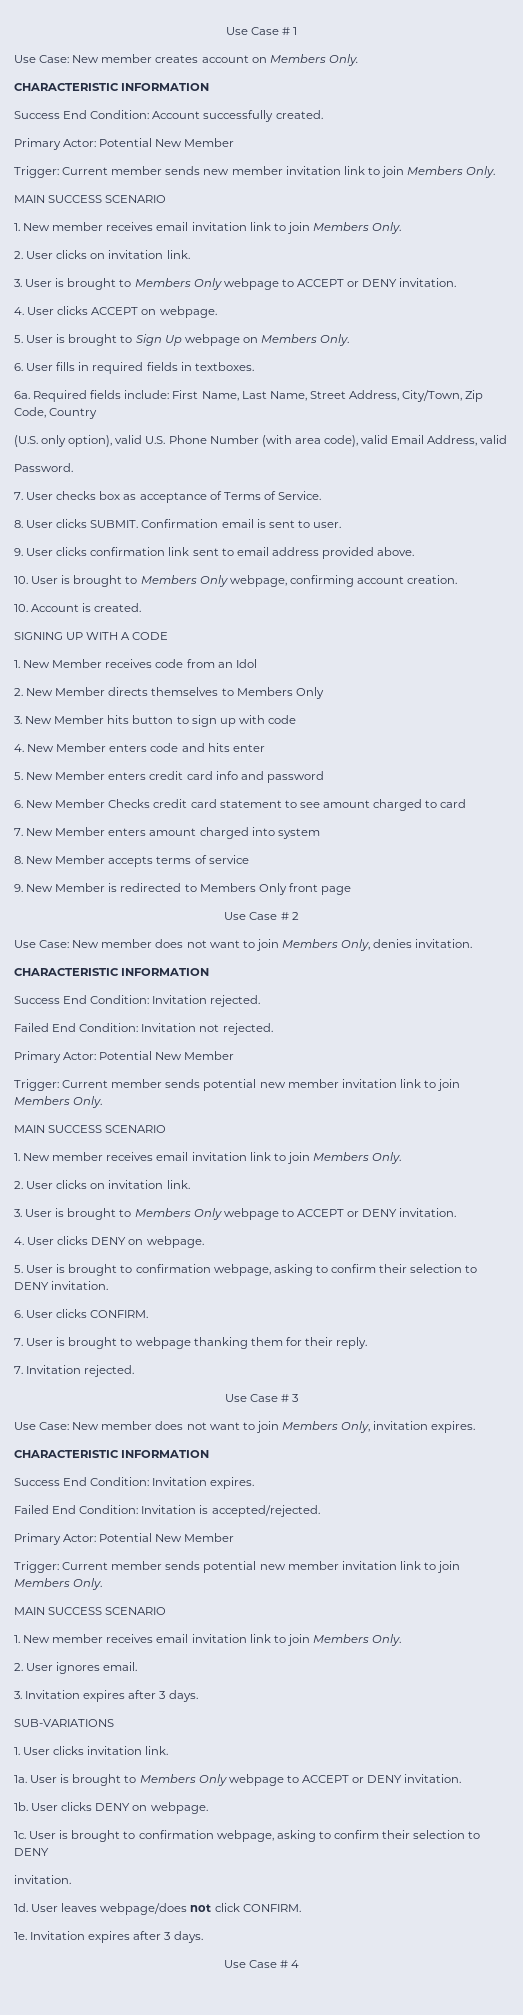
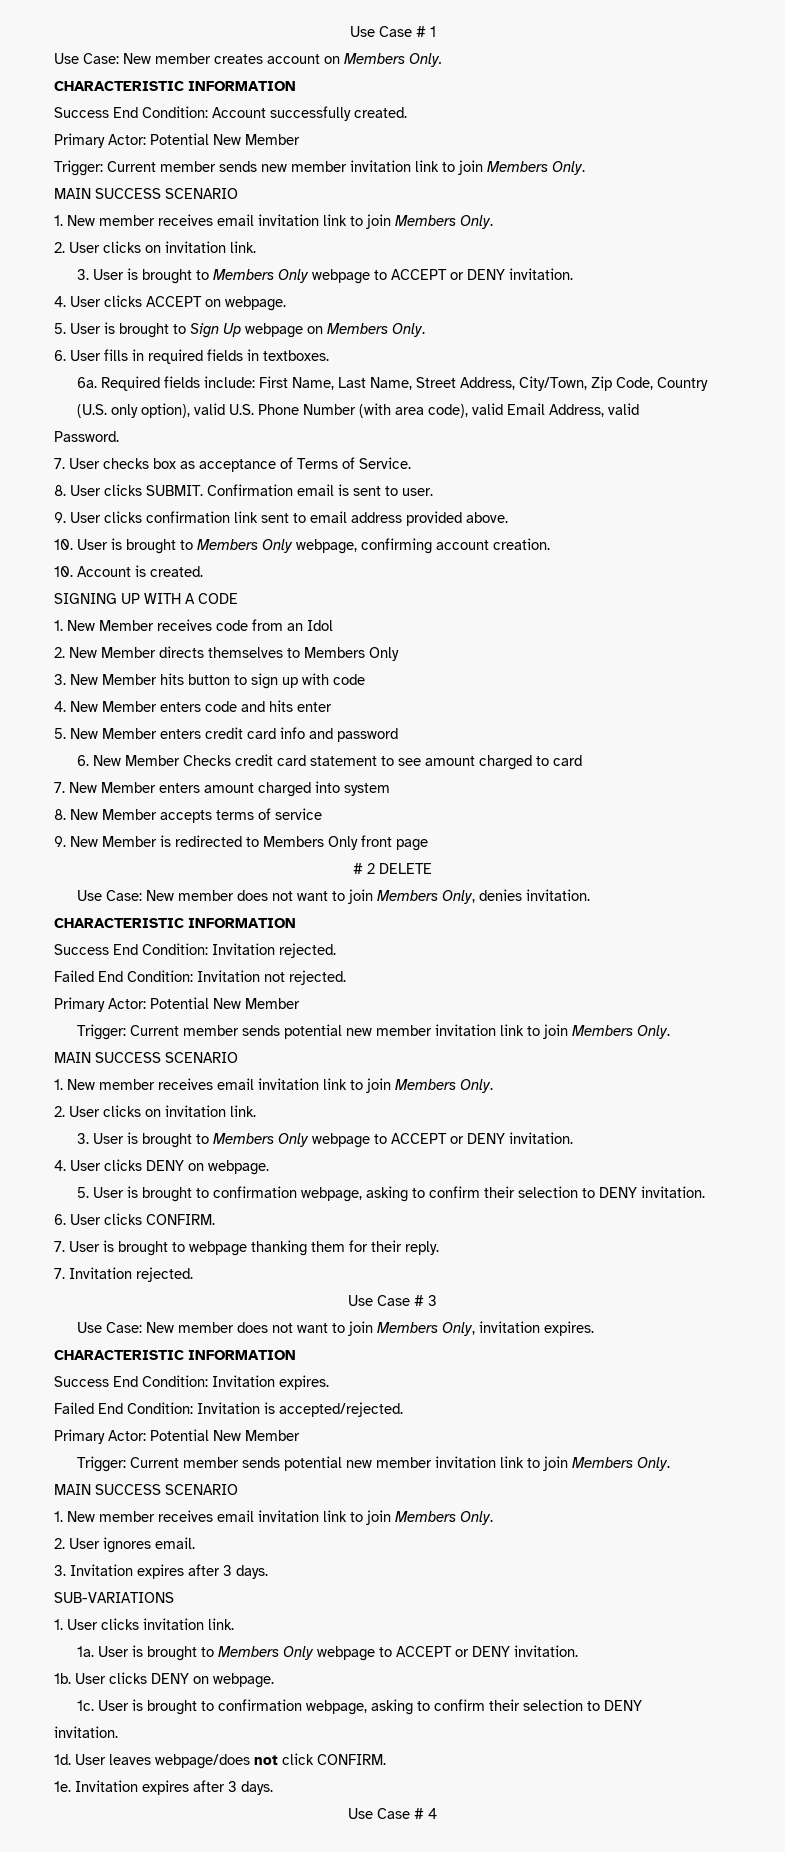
[224,912,278,920] Use Case -> (428, 845) none
(299, 916) none -> [379,863,432,874] DELETE

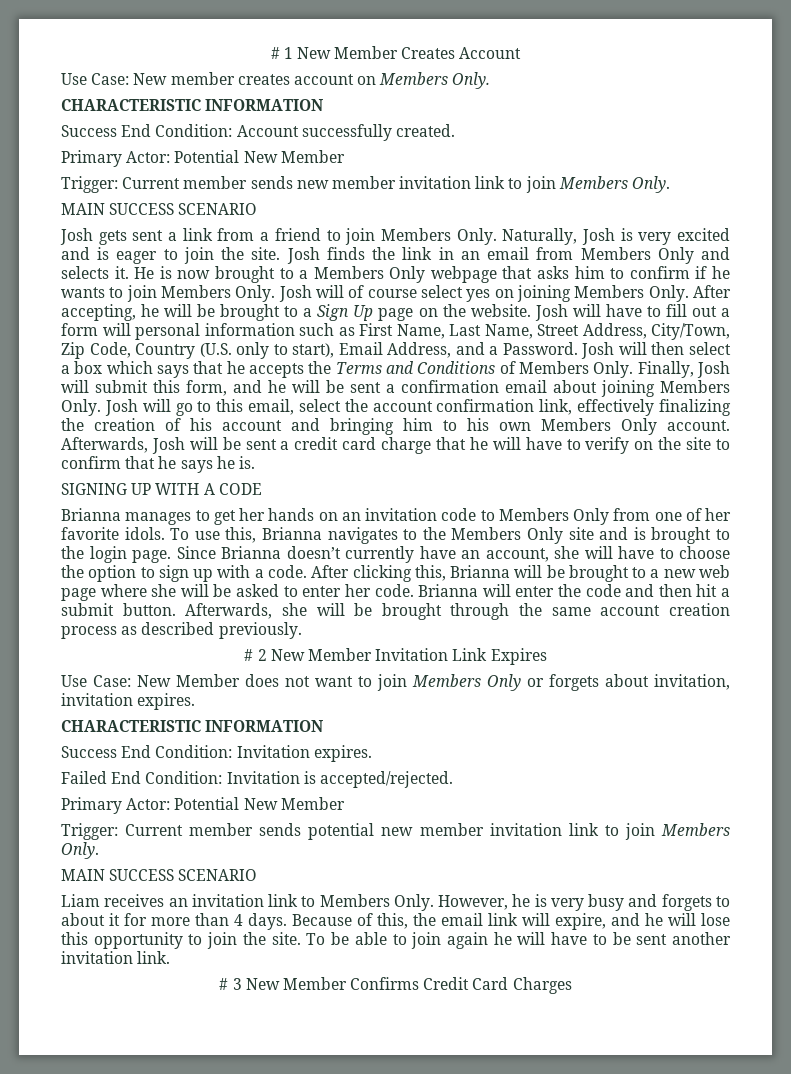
[349,26,412,37] Use Case -> (270, 53) none
(436, 31) none -> [296,46,522,59] New Member Creates Account
[54,214,493,229] [54,241,256,253] [76,268,573,284] [54,295,286,311] [54,322,186,338] 1. New member receives email invitation link to join Members Only. // 2. User clicks on invitation link. // 3. User is brought to Members Only webpage to ACCEPT or DENY invitation. // 4. User clicks ACCEPT on webpage. // 5. User is brought to -> [60,228,730,245] [61,247,731,264] [61,266,731,283] [61,285,731,302] [61,304,313,321] Josh gets sent a link from a friend to join Members Only. Naturally, Josh is very excited and is eager to join the site. Josh finds the link in an email from Members Only and selects it. He is now brought to a Members Only webpage that asks him to confirm if he wants to join Members Only. Josh will of course select yes on joining Members Only. After accepting, he will be brought to a
[245,323,425,338] [54,349,329,364] [76,376,255,391] webpage on Members Only. // 6. User fills in required fields in textboxes. // 6a. Required fields include: -> [378,304,731,321] [61,323,355,340] page on the website. Josh will have to fill out a form will personal information such as
(708, 384) // -> (196, 351) none
[140,403,639,418] [54,431,119,442] [54,457,411,472] [54,484,433,496] [54,511,508,526] [54,538,550,554] [54,565,203,577] option), valid U.S. Phone Number (with area code), valid Email Address, valid // Password. // 7. User checks box as acceptance of Terms of Service. // 8. User clicks SUBMIT. Confirmation email is sent to user. // 9. User clicks confirmation link sent to email address provided above. // 10. User is brought to Members Only webpage, confirming account creation. // 10. Account is created. -> [273,342,731,359] [61,361,730,378] [61,380,730,397] [61,399,731,416] [61,418,730,435] [61,437,731,454] [61,456,255,473] to start), Email Address, and a Password. Josh will then select a box which says that he accepts the Terms and Conditions of Members Only. Finally, Josh will submit this form, and he will be sent a confirmation email about joining Members Only. Josh will go to this email, select the account confirmation link, effectively finalizing the creation of his account and bringing him to his own Members Only account. Afterwards, Josh will be sent a credit card charge that he will have to verify on the site to confirm that he says he is.
[54,619,333,631] [54,646,399,661] [54,673,365,689] [54,700,332,712] [54,727,398,742] [76,754,582,770] [54,781,390,797] [54,808,322,823] [54,835,428,851] [353,863,432,874] [76,889,590,904] [54,918,296,928] [54,943,336,958] [54,970,346,985] [54,997,300,1012] [76,1024,670,1040] [54,1052,238,1063] [54,1078,493,1093] [54,1105,256,1117] [76,1132,573,1148] [54,1159,269,1175] [76,1186,705,1202] [54,1213,215,1225] [54,1240,439,1256] [54,1267,193,1282] [348,1295,437,1306] [76,1321,475,1336] 1. New Member receives code from an Idol // 2. New Member directs themselves to Members Only // 3. New Member hits button to sign up with code // 4. New Member enters code and hits enter // 5. New Member enters credit card info and password // 6. New Member Checks credit card statement to see amount charged to card // 7. New Member enters amount charged into system // 8. New Member accepts terms of service // 9. New Member is redirected to Members Only front page // # 2 DELETE // Use Case: New member does not want to join Members Only, denies invitation. // CHARACTERISTIC INFORMATION // Success End Condition: Invitation rejected. // Failed End Condition: Invitation not rejected. // Primary Actor: Potential New Member // Trigger: Current member sends potential new member invitation link to join Members Only. // MAIN SUCCESS SCENARIO // 1. New member receives email invitation link to join Members Only. // 2. User clicks on invitation link. // 3. User is brought to Members Only webpage to ACCEPT or DENY invitation. // 4. User clicks DENY on webpage. // 5. User is brought to confirmation webpage, asking to confirm their selection to DENY invitation. // 6. User clicks CONFIRM. // 7. User is brought to webpage thanking them for their reply. // 7. Invitation rejected. // Use Case # 3 // Use Case: New member does not want to join Members Only, -> [61,508,731,525] [61,527,731,544] [61,546,730,563] [61,565,731,582] [61,584,730,601] [61,603,730,620] [61,622,302,639] [244,648,547,665] [61,674,730,691] Brianna manages to get her hands on an invitation code to Members Only from one of her favorite idols. To use this, Brianna navigates to the Members Only site and is brought to the login page. Since Brianna doesn’t currently have an account, she will have to choose the option to sign up with a code. After clicking this, Brianna will be brought to a new web page where she will be asked to enter her code. Brianna will enter the code and then hit a submit button. Afterwards, she will be brought through the same account creation process as described previously. // # 2 New Member Invitation Link Expires // Use Case: New Member does not want to join Members Only or forgets about invitation,
[54,1510,493,1525] [54,1537,195,1553] [54,1564,268,1579] [54,1592,174,1603] [54,1618,234,1630] [76,1645,578,1661] [54,1672,274,1688] [76,1699,642,1715] [54,1726,118,1738] [54,1753,386,1769] [54,1780,273,1795] [348,1808,437,1819] 1. New member receives email invitation link to join Members Only. // 2. User ignores email. // 3. Invitation expires after 3 days. // SUB-VARIATIONS // 1. User clicks invitation link. // 1a. User is brought to Members Only webpage to ACCEPT or DENY invitation. // 1b. User clicks DENY on webpage. // 1c. User is brought to confirmation webpage, asking to confirm their selection to DENY // invitation. // 1d. User leaves webpage/does not click CONFIRM. // 1e. Invitation expires after 3 days. // Use Case # 4 -> [61,894,730,911] [61,913,730,930] [61,932,731,949] [61,951,171,964] [219,977,572,994] Liam receives an invitation link to Members Only. However, he is very busy and forgets to about it for more than 4 days. Because of this, the email link will expire, and he will lose this opportunity to join the site. To be able to join again he will have to be sent another invitation link. // # 3 New Member Confirms Credit Card Charges

